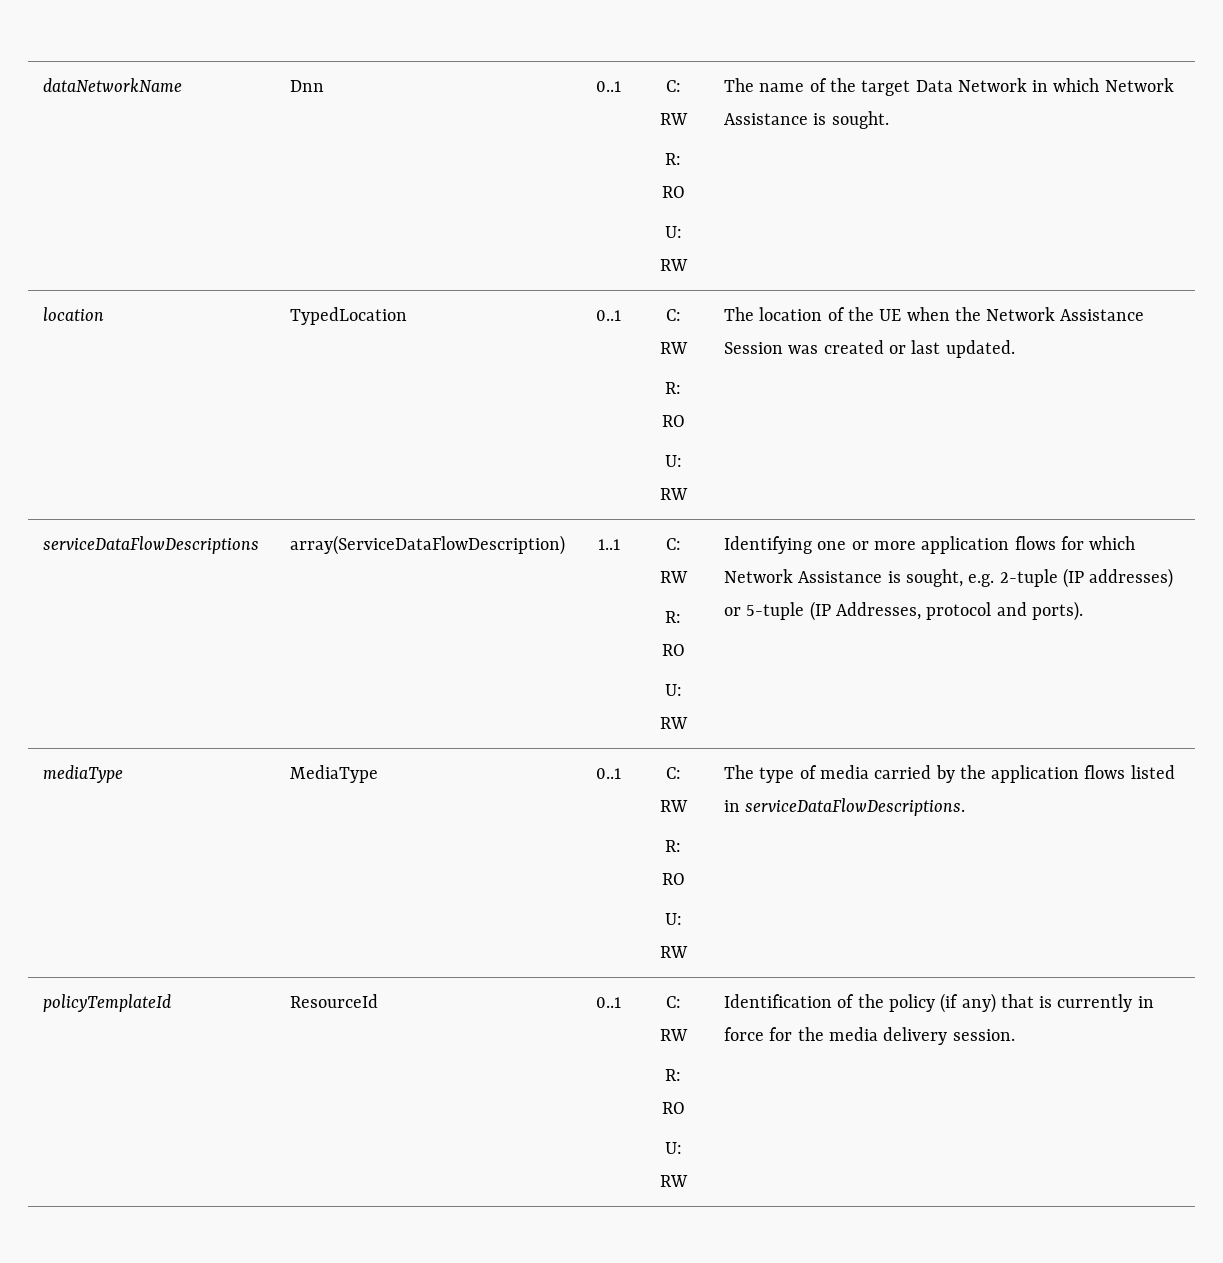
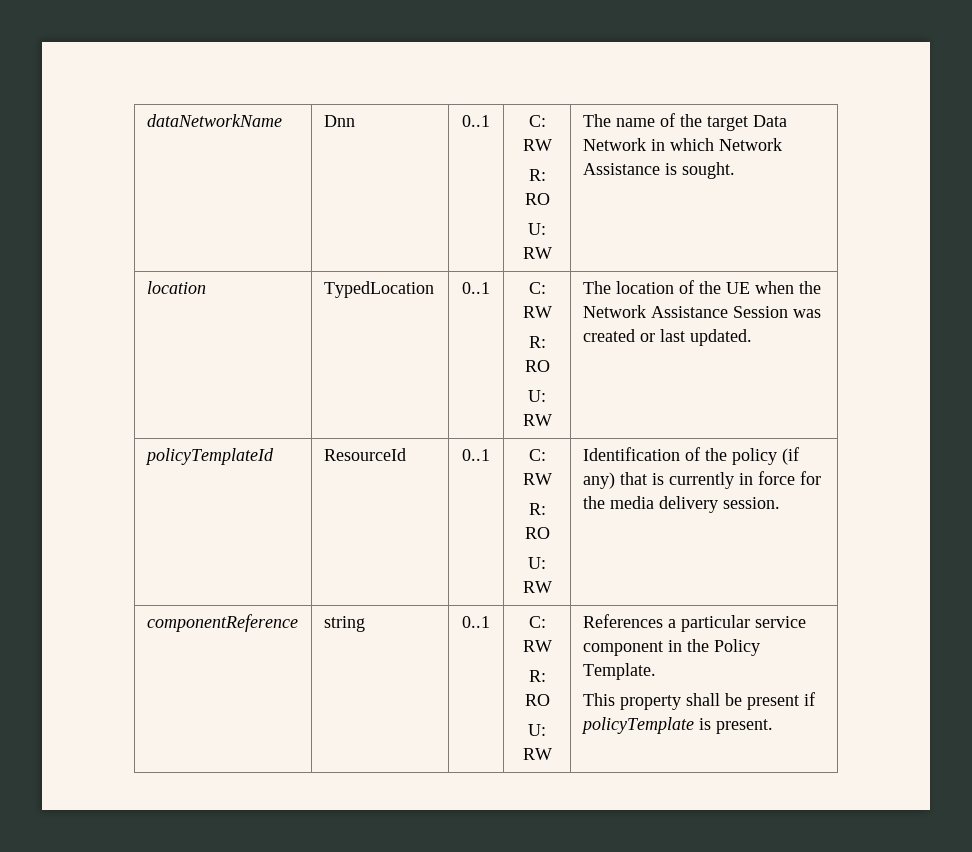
[43,536,260,554] [290,535,566,555] [597,539,620,550] [665,538,681,550] [659,571,688,583] [665,611,681,623] [661,644,685,656] [664,684,682,696] [659,717,688,729] [724,536,1136,554] [724,568,1174,588] [724,601,1083,621] [43,765,124,783] [290,765,379,783] [596,768,621,779] [665,767,681,779] [659,800,688,812] [665,840,681,852] [661,873,685,885] [664,913,682,925] [659,946,688,958] [724,765,1175,783] [724,798,966,816] // serviceDataFlowDescriptions | array(ServiceDataFlowDescription) | 1..1 | C: RW // R: RO // U: RW | Identifying one or more application flows for which Network Assistance is sought, e.g. 2-tuple (IP addresses) or 5-tuple (IP Addresses, protocol and ports). // mediaType | MediaType | 0..1 | C: RW // R: RO // U: RW | The type of media carried by the application flows listed in serviceDataFlowDescriptions. -> (752, 337) none
(1015, 1035) none -> [146,614,298,632] [323,616,365,632] [462,616,490,628] [528,616,546,628] [522,640,552,652] [528,670,546,682] [524,694,550,706] [528,724,546,736] [522,748,552,760] [582,614,806,632] [582,639,760,656] [582,663,656,680] [582,692,815,710] [580,717,773,734] // componentReference | string | 0..1 | C: RW // R: RO // U: RW | References a particular service component in the Policy Template. // This property shall be present if policyTemplate is present.

